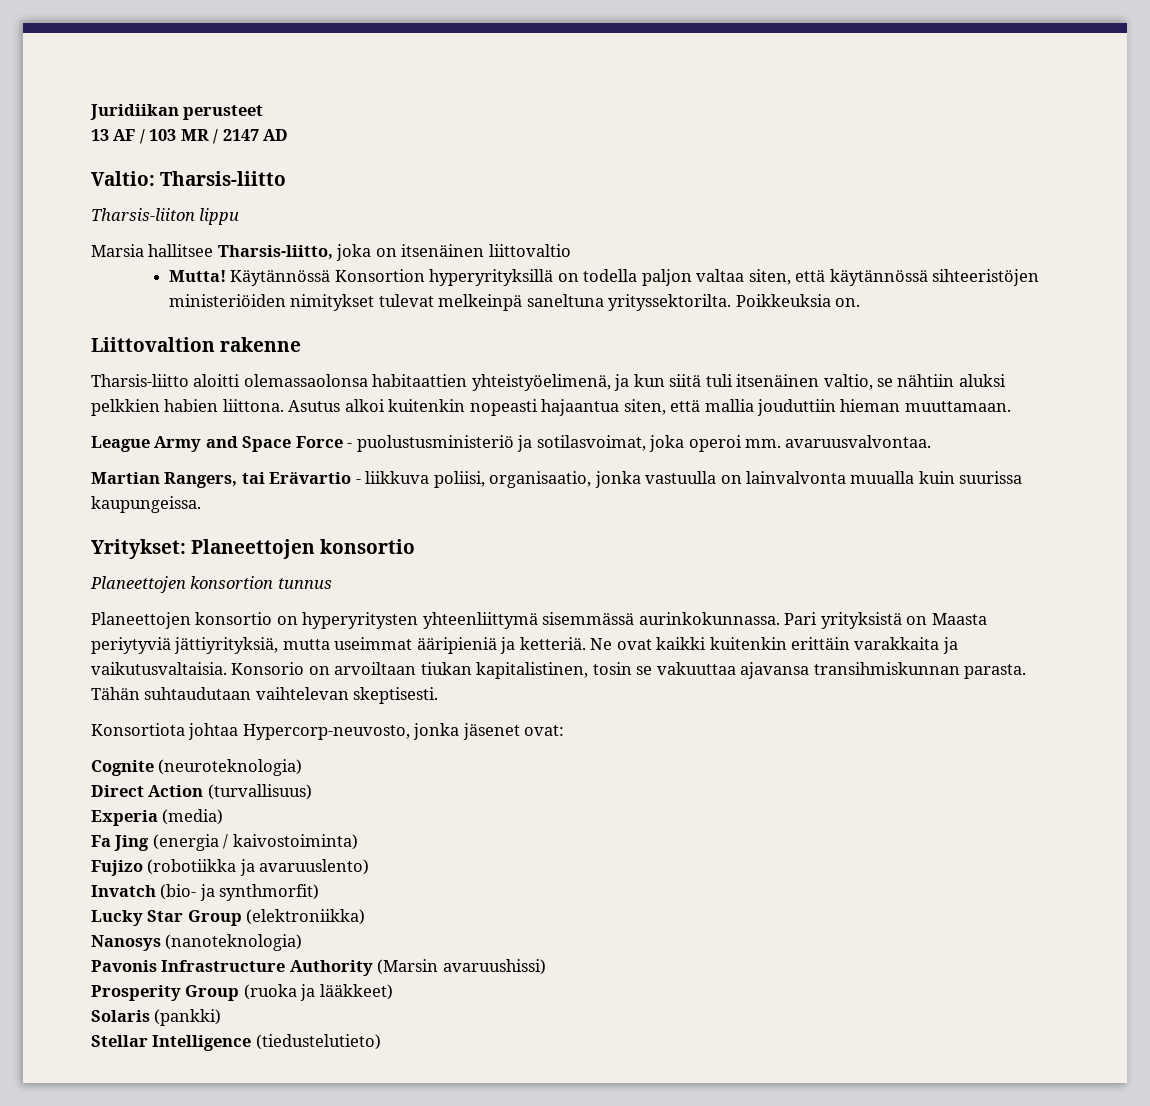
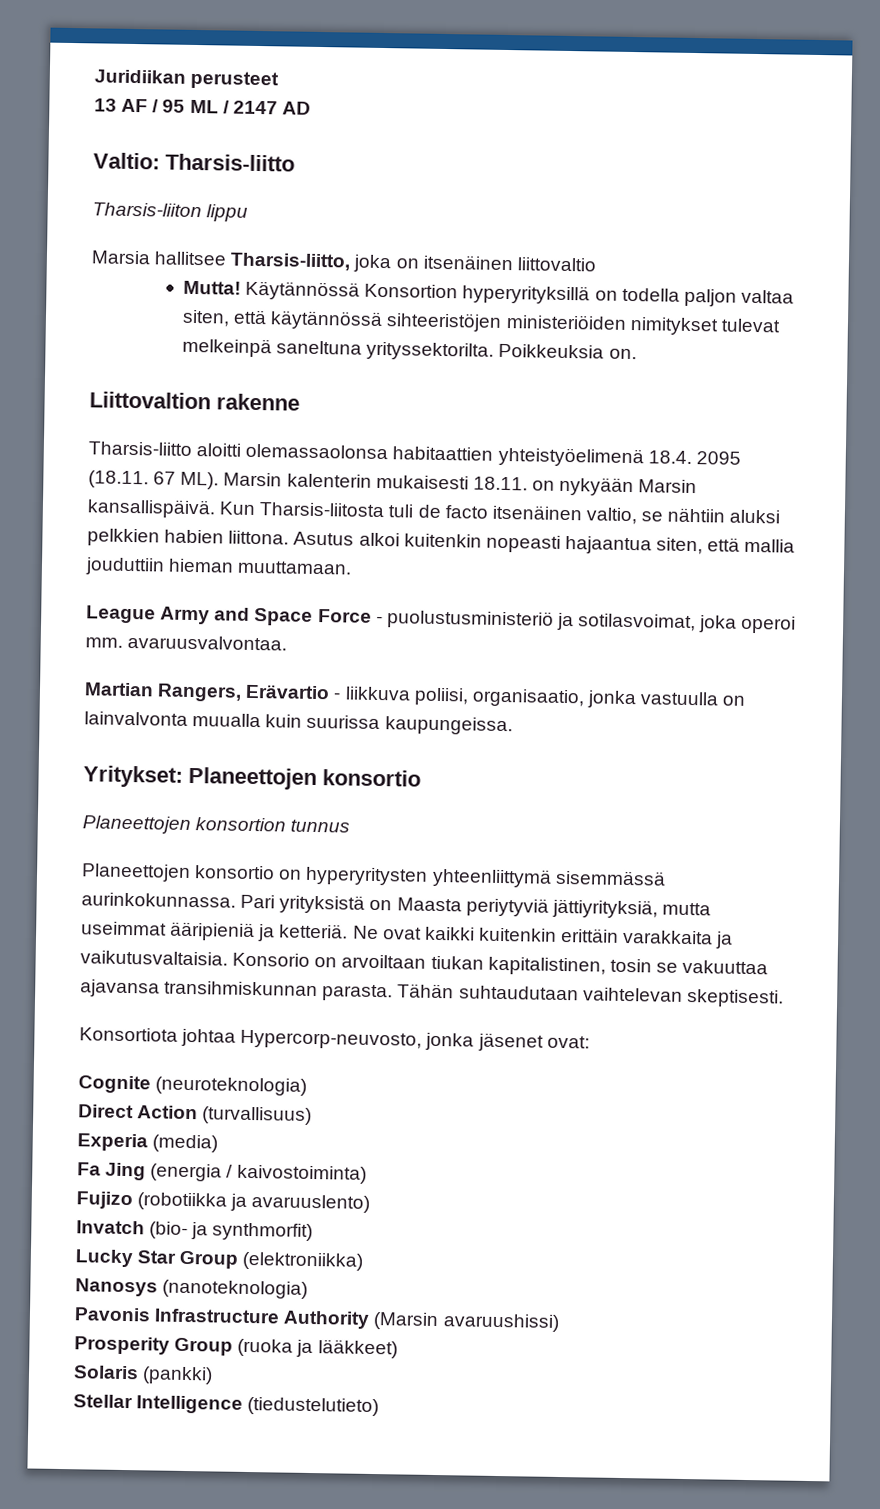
[149,129,209,141] 103 MR -> [162,99,219,114] 95 ML
[471,374,733,391] yhteistyöelimenä, ja kun siitä tuli -> [497,446,741,468] [88,470,698,497] [87,498,489,519] yhteistyöelimenä 18.4. 2095 (18.11. 67 ML). Marsin kalenterin mukaisesti 18.11. on nykyään Marsin kansallispäivä. Kun Tharsis-liitosta tuli de facto
[241,472,265,484] tai -> (243, 692) none

